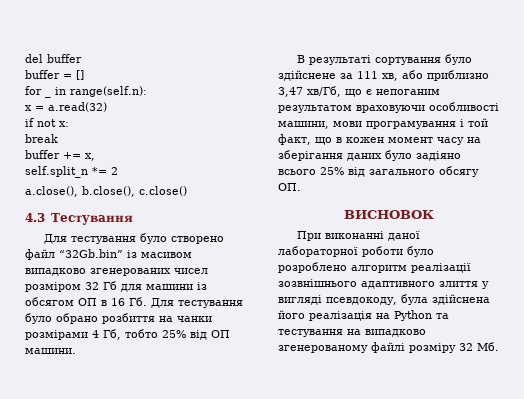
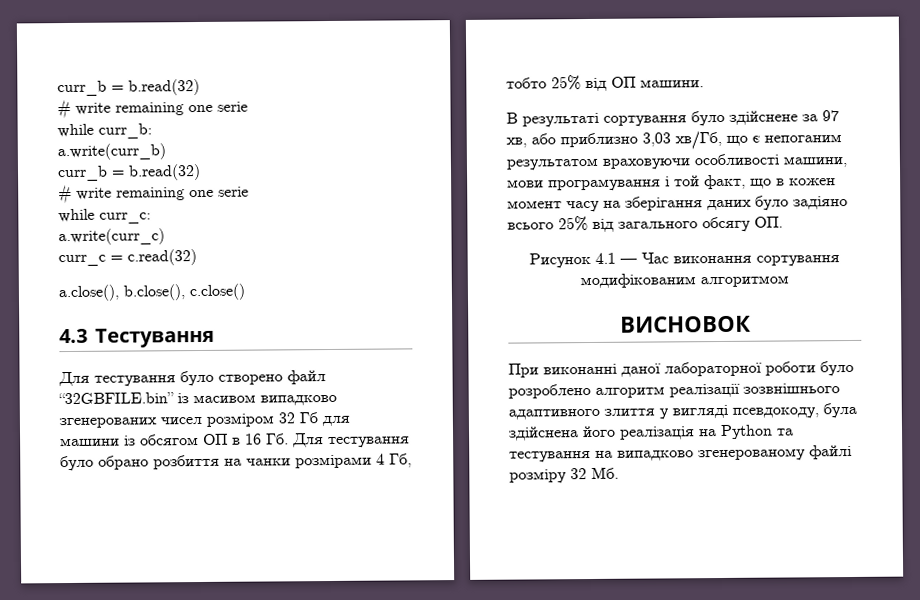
[25,54,82,63] [25,70,84,80] [25,86,42,95] [45,95,51,98] [55,86,147,97] [25,102,107,112] [25,118,69,127] [25,134,58,143] [25,150,95,161] [25,166,118,178] del buffer // buffer = [] // for _ in range(self.n): // x = a.read(32) // if not x: // break // buffer += x, // self.split_n *= 2 -> [57,78,200,97] [57,98,248,120] [57,123,152,139] [57,143,166,161] [57,163,201,182] [58,183,249,205] [58,208,151,224] [58,228,165,246] [58,249,197,267] curr_b = b.read(32) // # write remaining one serie // while curr_b: // a.write(curr_b) // curr_b = b.read(32) // # write remaining one serie // while curr_c: // a.write(curr_c) // curr_c = c.read(32)
[59,249,123,258] “32Gb.bin” -> [58,392,174,405] “32GBFILE.bin”
[357,71,378,79] 111 -> [822,110,839,122] 97
[278,87,303,97] 3,47 -> [642,132,671,147] 3,03
(301, 187) none -> [528,252,840,269] [579,273,789,289] // Рисунок 4.1 — Час виконання сортування модифікованим алгоритмом

